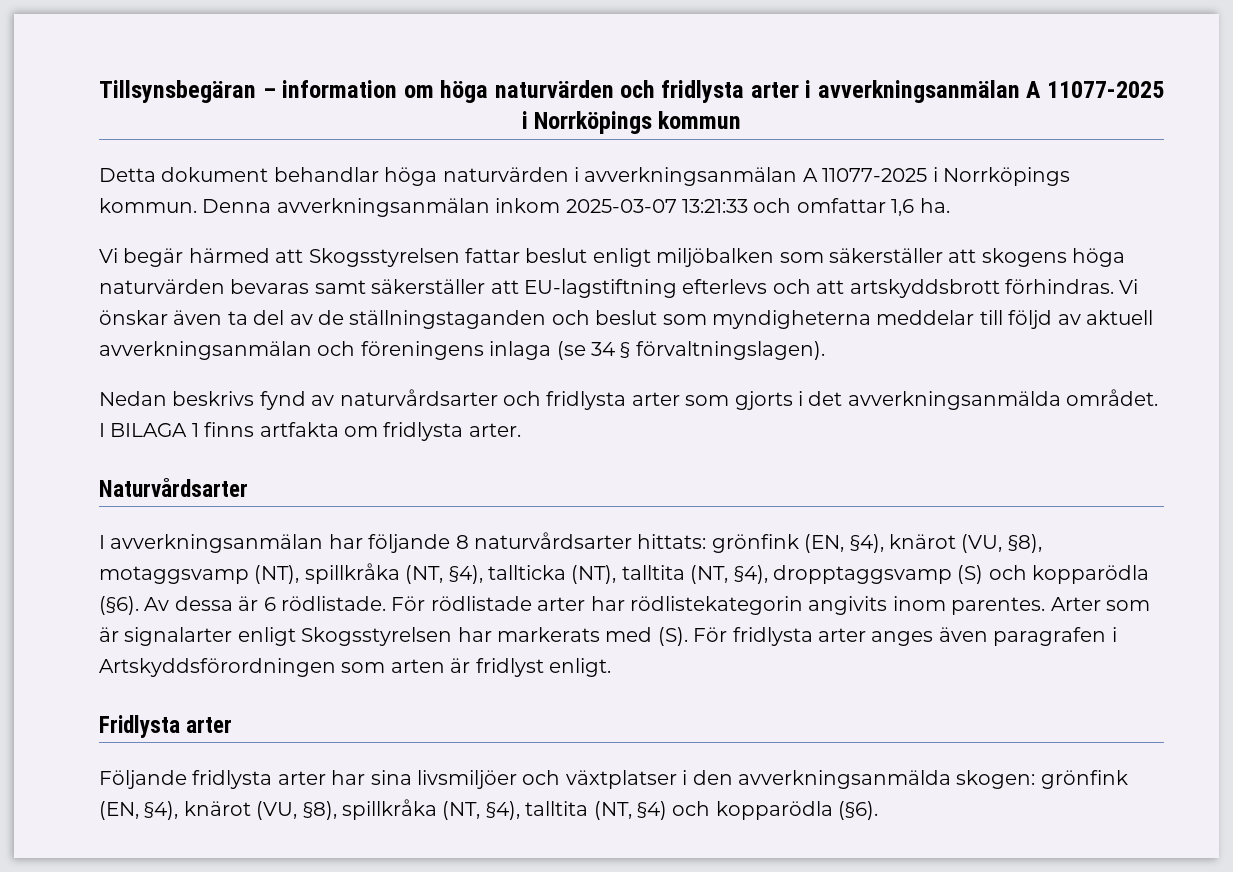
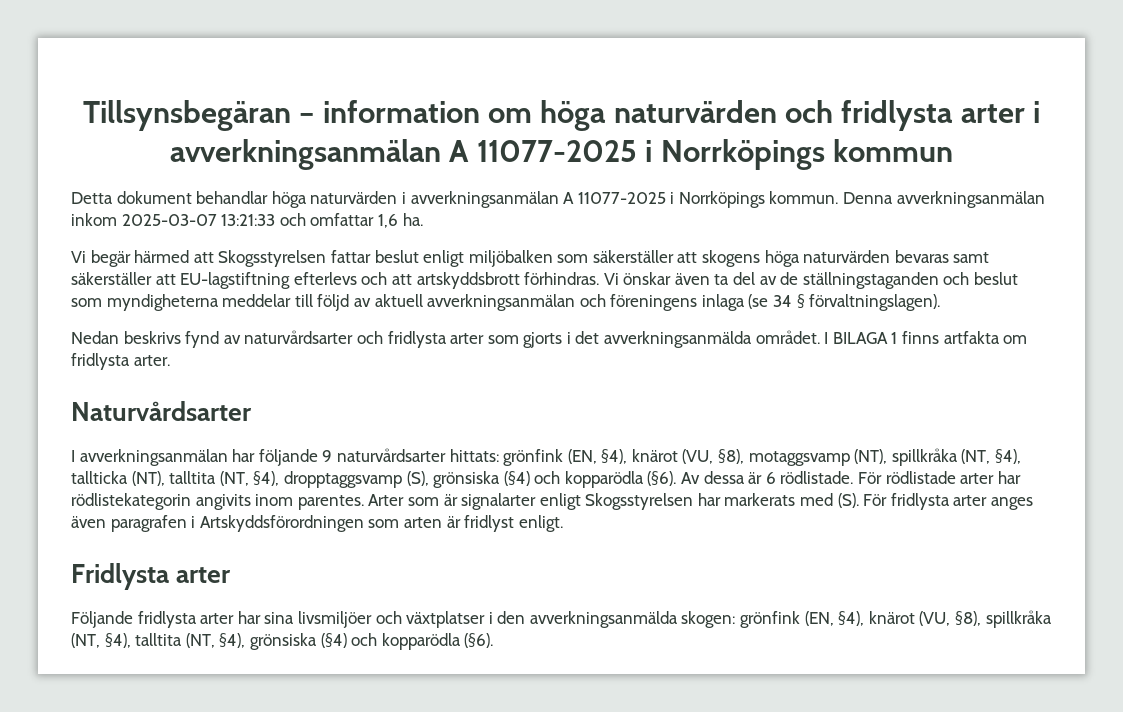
[455,535,469,549] 8 -> [322,450,333,462] 9
[957,565,984,584] (S) -> [406,471,530,488] (S), grönsiska (§4)
[636,801,667,820] §4) -> [219,633,347,650] §4), grönsiska (§4)

